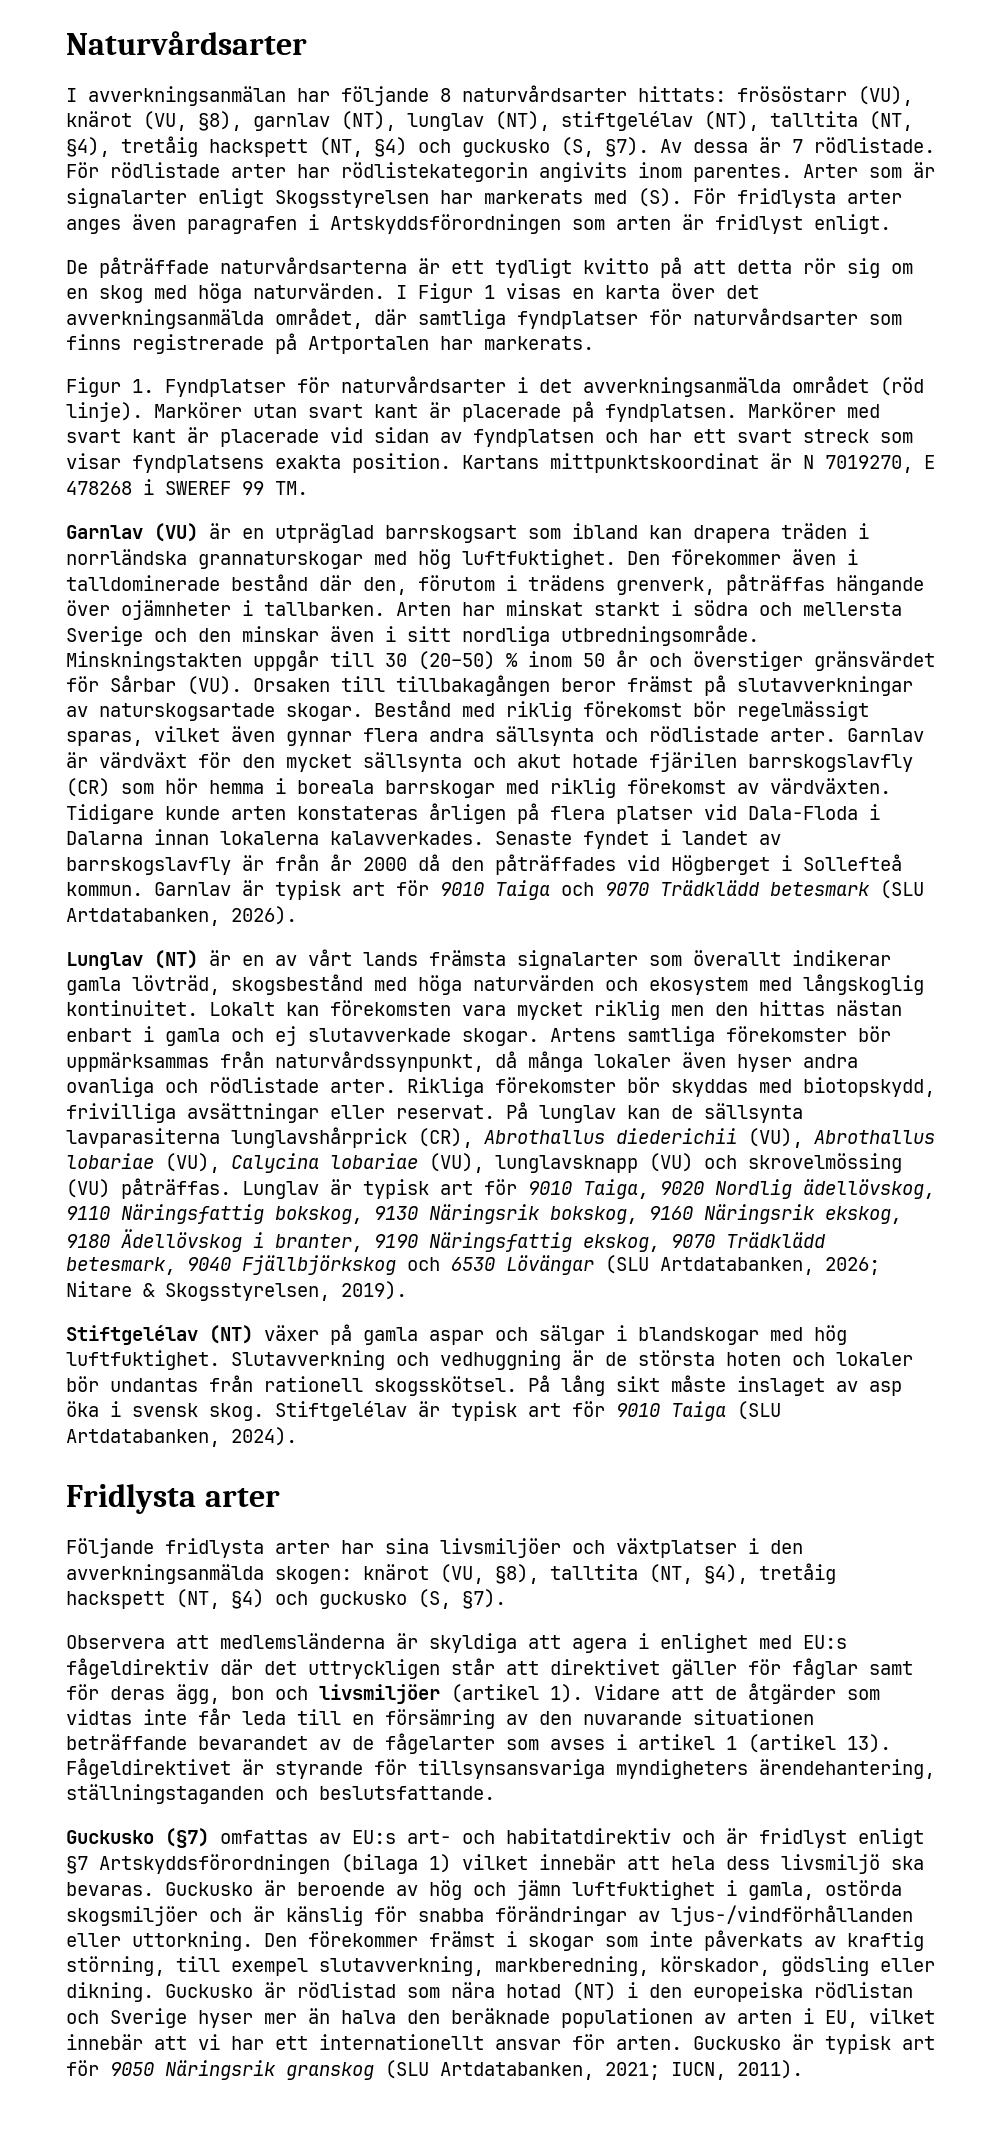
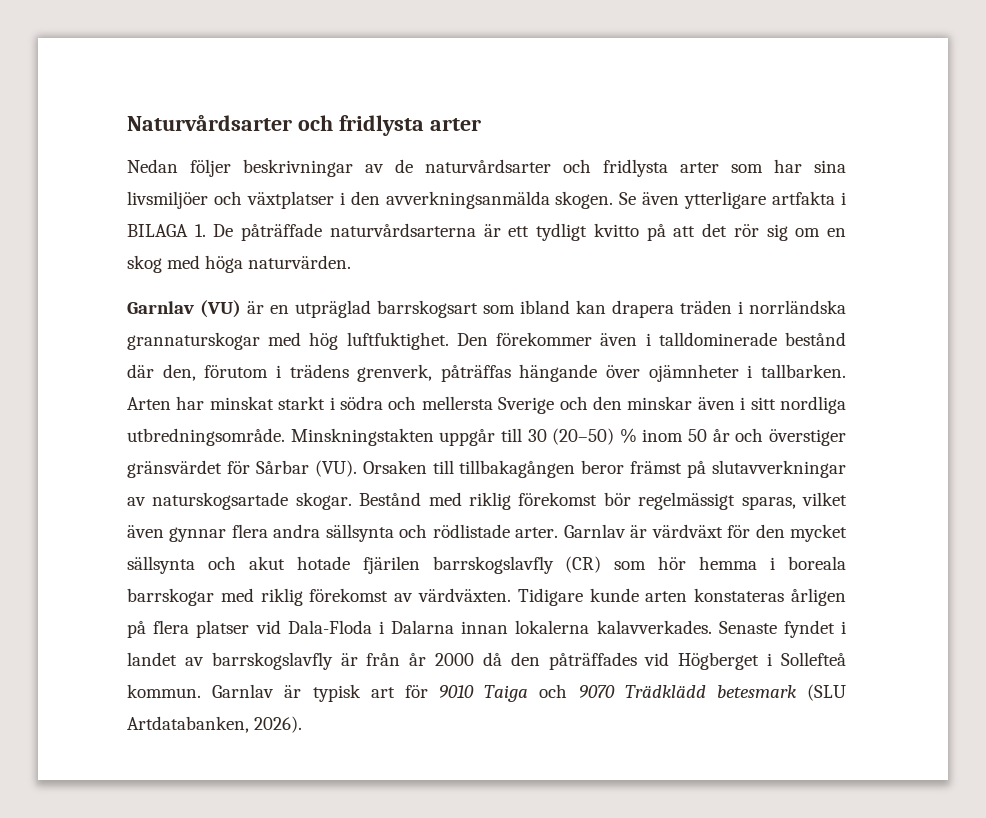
[66,85,913,106] [66,111,913,131] [66,136,935,157] [66,162,935,182] [66,188,902,208] [66,214,891,234] // I avverkningsanmälan har följande 8 naturvårdsarter hittats: frösöstarr (VU), knärot (VU, §8), garnlav (NT), lunglav (NT), stiftgelélav (NT), talltita (NT, §4), tretåig hackspett (NT, §4) och guckusko (S, §7). Av dessa är 7 rödlistade. För rödlistade arter har rödlistekategorin angivits inom parentes. Arter som är signalarter enligt Skogsstyrelsen har markerats med (S). För fridlysta arter anges även paragrafen i Artskyddsförordningen som arten är fridlyst enligt. // -> [297,115,481,136] [127,159,846,177] [127,191,846,209] [127,224,206,237] och fridlysta arter // Nedan följer beskrivningar av de naturvårdsarter och fridlysta arter som har sina livsmiljöer och växtplatser i den avverkningsanmälda skogen. Se även ytterligare artfakta i BILAGA 1.
[737,260,792,274] detta -> [702,223,728,237] det
[396,283,759,303] [66,308,902,329] [66,333,594,354] [66,376,924,397] [66,401,880,422] [66,427,913,447] [66,453,935,473] [66,479,308,495] I Figur 1 visas en karta över det avverkningsanmälda området, där samtliga fyndplatser för naturvårdsarter som finns registrerade på Artportalen har markerats. // Figur 1. Fyndplatser för naturvårdsarter i det avverkningsanmälda området (röd linje). Markörer utan svart kant är placerade på fyndplatsen. Markörer med svart kant är placerade vid sidan av fyndplatsen och har ett svart streck som visar fyndplatsens exakta position. Kartans mittpunktskoordinat är N 7019270, E 478268 i SWEREF 99 TM. -> (352, 262) none
[66,949,891,970] [66,974,924,995] [66,1000,902,1020] [66,1026,891,1046] [66,1051,858,1072] [66,1077,935,1097] [66,1102,803,1123] [66,1127,935,1148] [66,1153,902,1173] [66,1178,935,1199] [66,1204,902,1224] [66,1229,826,1252] [66,1255,880,1275] [66,1281,407,1301] [66,1324,847,1345] [66,1350,913,1370] [66,1375,902,1396] [66,1401,781,1421] [66,1427,297,1447] [66,1484,280,1514] [66,1538,803,1558] [66,1563,836,1584] [66,1589,506,1609] [66,1633,847,1653] [66,1658,913,1679] [66,1683,880,1704] [66,1708,814,1729] [66,1733,891,1754] [66,1758,935,1779] [66,1784,495,1804] [66,1828,924,1848] [66,1854,924,1874] [66,1880,902,1900] [66,1905,913,1926] [66,1930,924,1951] [66,1956,935,1976] [66,1982,913,2002] [66,2008,935,2028] [66,2034,935,2054] [66,2060,803,2080] // Lunglav (NT) är en av vårt lands främsta signalarter som överallt indikerar gamla lövträd, skogsbestånd med höga naturvärden och ekosystem med långskoglig kontinuitet. Lokalt kan förekomsten vara mycket riklig men den hittas nästan enbart i gamla och ej slutavverkade skogar. Artens samtliga förekomster bör uppmärksammas från naturvårdssynpunkt, då många lokaler även hyser andra ovanliga och rödlistade arter. Rikliga förekomster bör skyddas med biotopskydd, frivilliga avsättningar eller reservat. På lunglav kan de sällsynta lavparasiterna lunglavshårprick (CR), Abrothallus diederichii (VU), Abrothallus lobariae (VU), Calycina lobariae (VU), lunglavsknapp (VU) och skrovelmössing (VU) påträffas. Lunglav är typisk art för 9010 Taiga, 9020 Nordlig ädellövskog, 9110 Näringsfattig bokskog, 9130 Näringsrik bokskog, 9160 Näringsrik ekskog, 9180 Ädellövskog i branter, 9190 Näringsfattig ekskog, 9070 Trädklädd betesmark, 9040 Fjällbjörkskog och 6530 Lövängar (SLU Artdatabanken, 2026; Nitare & Skogsstyrelsen, 2019). // Stiftgelélav (NT) växer på gamla aspar och sälgar i blandskogar med hög luftfuktighet. Slutavverkning och vedhuggning är de största hoten och lokaler bör undantas från rationell skogsskötsel. På lång sikt måste inslaget av asp öka i svensk skog. Stiftgelélav är typisk art för 9010 Taiga (SLU Artdatabanken, 2024). // Fridlysta arter // Följande fridlysta arter har sina livsmiljöer och växtplatser i den avverkningsanmälda skogen: knärot (VU, §8), talltita (NT, §4), tretåig hackspett (NT, §4) och guckusko (S, §7). // Observera att medlemsländerna är skyldiga att agera i enlighet med EU:s fågeldirektiv där det uttryckligen står att direktivet gäller för fåglar samt för deras ägg, bon och livsmiljöer (artikel 1). Vidare att de åtgärder som vidtas inte får leda till en försämring av den nuvarande situationen beträffande bevarandet av de fågelarter som avses i artikel 1 (artikel 13). Fågeldirektivet är styrande för tillsynsansvariga myndigheters ärendehantering, ställningstaganden och beslutsfattande. // Guckusko (§7) omfattas av EU:s art- och habitatdirektiv och är fridlyst enligt §7 Artskyddsförordningen (bilaga 1) vilket innebär att hela dess livsmiljö ska bevaras. Guckusko är beroende av hög och jämn luftfuktighet i gamla, ostörda skogsmiljöer och är känslig för snabba förändringar av ljus-/vindförhållanden eller uttorkning. Den förekommer främst i skogar som inte påverkats av kraftig störning, till exempel slutavverkning, markberedning, körskador, gödsling eller dikning. Guckusko är rödlistad som nära hotad (NT) i den europeiska rödlistan och Sverige hyser mer än halva den beräknade populationen av arten i EU, vilket innebär att vi har ett internationellt ansvar för arten. Guckusko är typisk art för 9050 Näringsrik granskog (SLU Artdatabanken, 2021; IUCN, 2011). -> (303, 724) none

